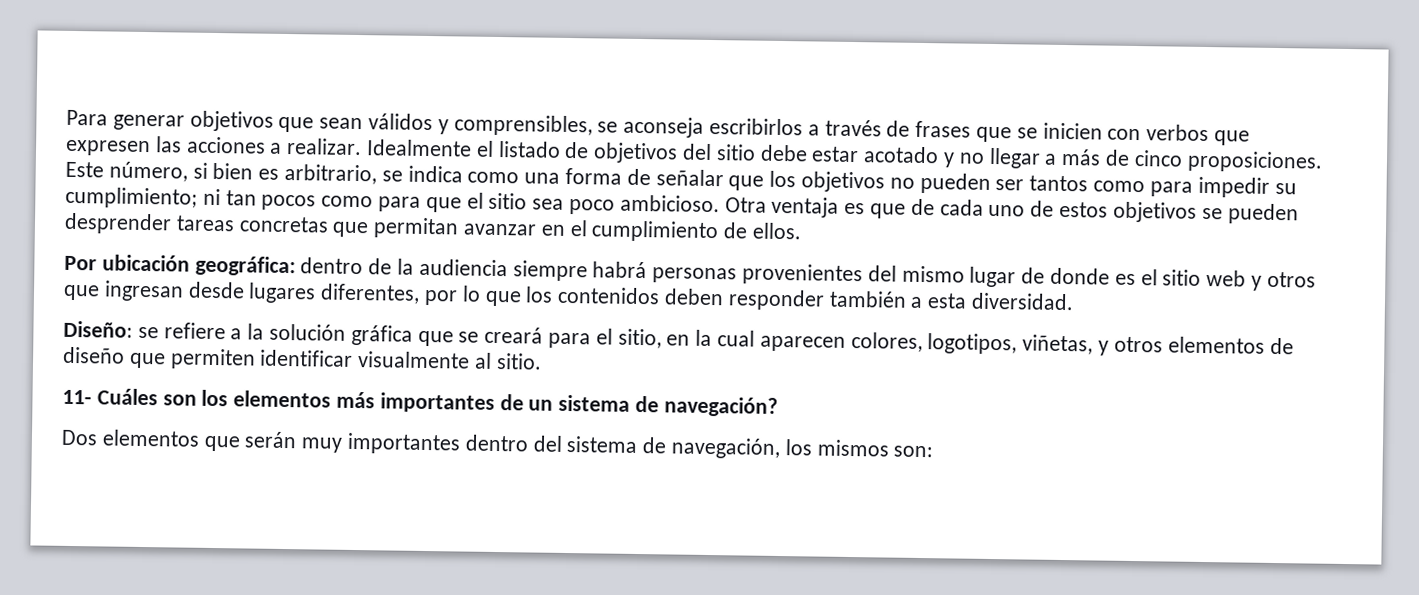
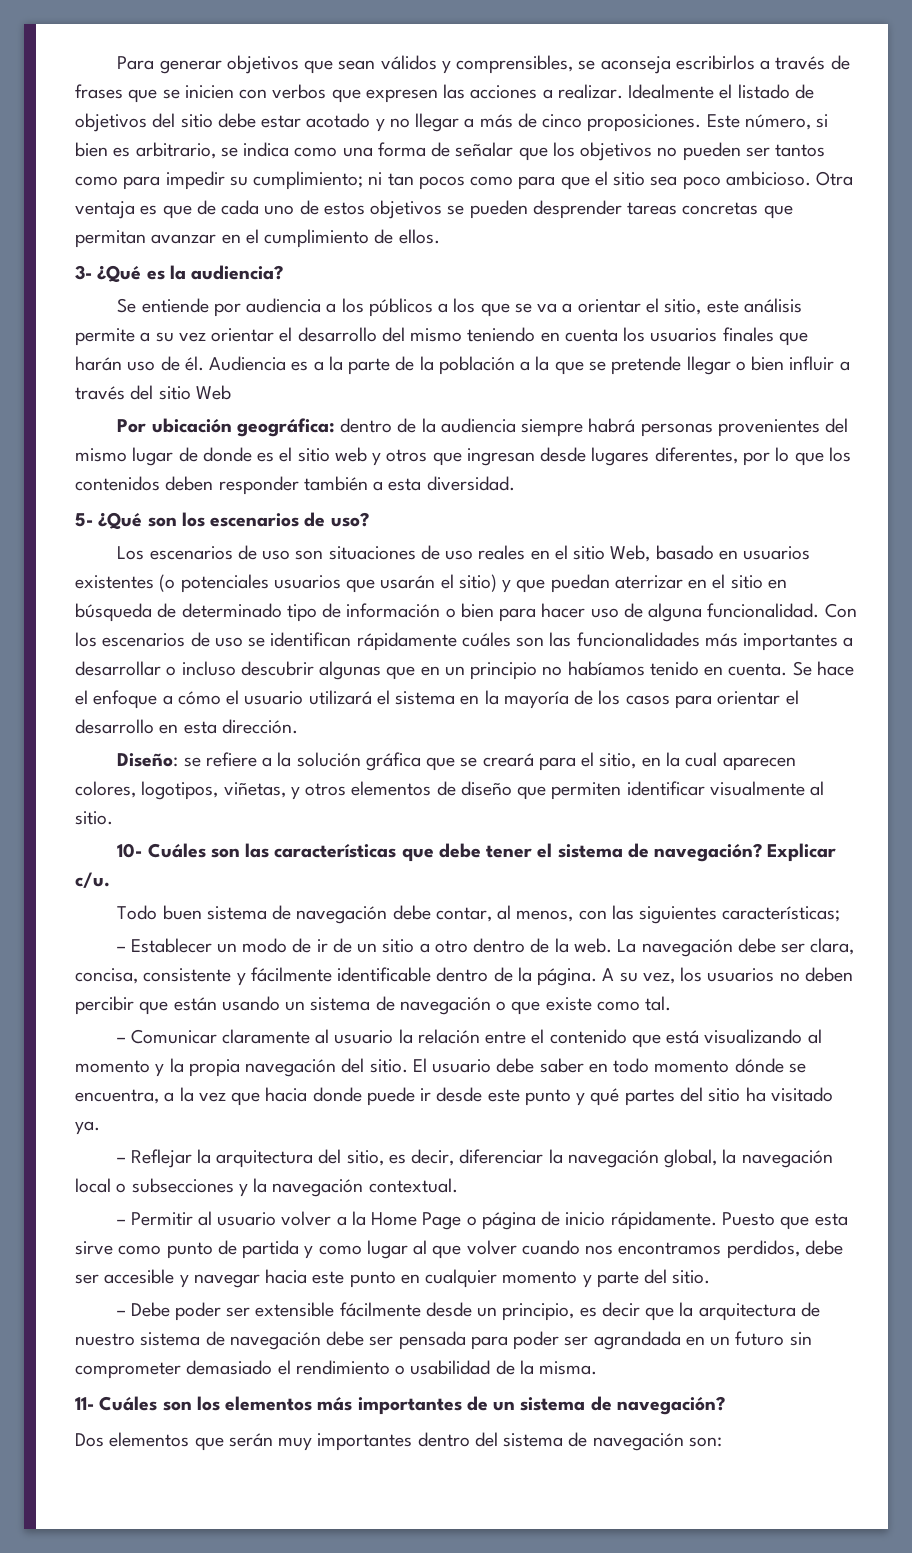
(803, 231) none -> [75,265,284,283] [117,298,802,317] [75,327,808,346] [75,356,850,375] [75,385,231,400] // 3- ¿Qué es la audiencia? // Se entiende por audiencia a los públicos a los que se va a orientar el sitio, este análisis permite a su vez orientar el desarrollo del mismo teniendo en cuenta los usuarios finales que harán uso de él. Audiencia es a la parte de la población a la que se pretende llegar o bien influir a través del sitio Web
(1075, 301) none -> [75,512,369,530] [117,545,811,562] [75,574,787,593] [75,603,857,622] [75,632,854,651] [75,661,854,680] [75,690,799,709] [75,719,298,734] // 5- ¿Qué son los escenarios de uso? // Los escenarios de uso son situaciones de uso reales en el sitio Web, basado en usuarios existentes (o potenciales usuarios que usarán el sitio) y que puedan aterrizar en el sitio en búsqueda de determinado tipo de información o bien para hacer uso de alguna funcionalidad. Con los escenarios de uso se identifican rápidamente cuáles son las funcionalidades más importantes a desarrollar o incluso descubrir algunas que en un principio no habíamos tenido en cuenta. Se hace el enfoque a cómo el usuario utilizará el sistema en la mayoría de los casos para orientar el desarrollo en esta dirección.
(542, 361) none -> [117,843,837,862] [75,872,110,888] [117,905,841,924] [117,938,855,957] [75,967,853,986] [75,996,672,1015] [117,1029,822,1048] [75,1058,806,1077] [75,1087,833,1106] [75,1121,100,1135] [117,1149,833,1168] [75,1178,458,1197] [117,1211,848,1230] [75,1240,843,1259] [75,1269,711,1288] [117,1302,820,1321] [75,1331,812,1350] [75,1360,598,1379] // 10- Cuáles son las características que debe tener el sistema de navegación? Explicar c/u. // Todo buen sistema de navegación debe contar, al menos, con las siguientes características; // – Establecer un modo de ir de un sitio a otro dentro de la web. La navegación debe ser clara, concisa, consistente y fácilmente identificable dentro de la página. A su vez, los usuarios no deben percibir que están usando un sistema de navegación o que existe como tal. // – Comunicar claramente al usuario la relación entre el contenido que está visualizando al momento y la propia navegación del sitio. El usuario debe saber en todo momento dónde se encuentra, a la vez que hacia donde puede ir desde este punto y qué partes del sitio ha visitado ya. // – Reflejar la arquitectura del sitio, es decir, diferenciar la navegación global, la navegación local o subsecciones y la navegación contextual. // – Permitir al usuario volver a la Home Page o página de inicio rápidamente. Puesto que esta sirve como punto de partida y como lugar al que volver cuando nos encontramos perdidos, debe ser accesible y navegar hacia este punto en cualquier momento y parte del sitio. // – Debe poder ser extensible fácilmente desde un principio, es decir que la arquitectura de nuestro sistema de navegación debe ser pensada para poder ser agrandada en un futuro sin comprometer demasiado el rendimiento o usabilidad de la misma.
[671,437,889,460] navegación, los mismos -> [592,1433,684,1451] navegación

